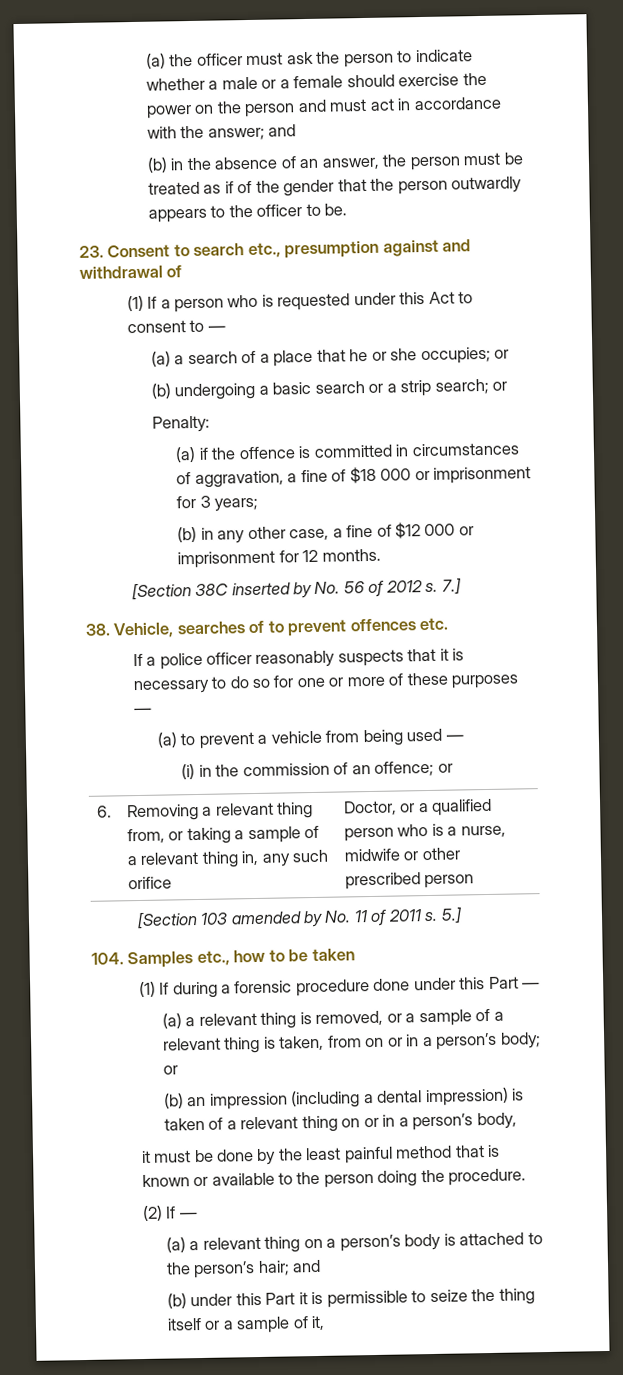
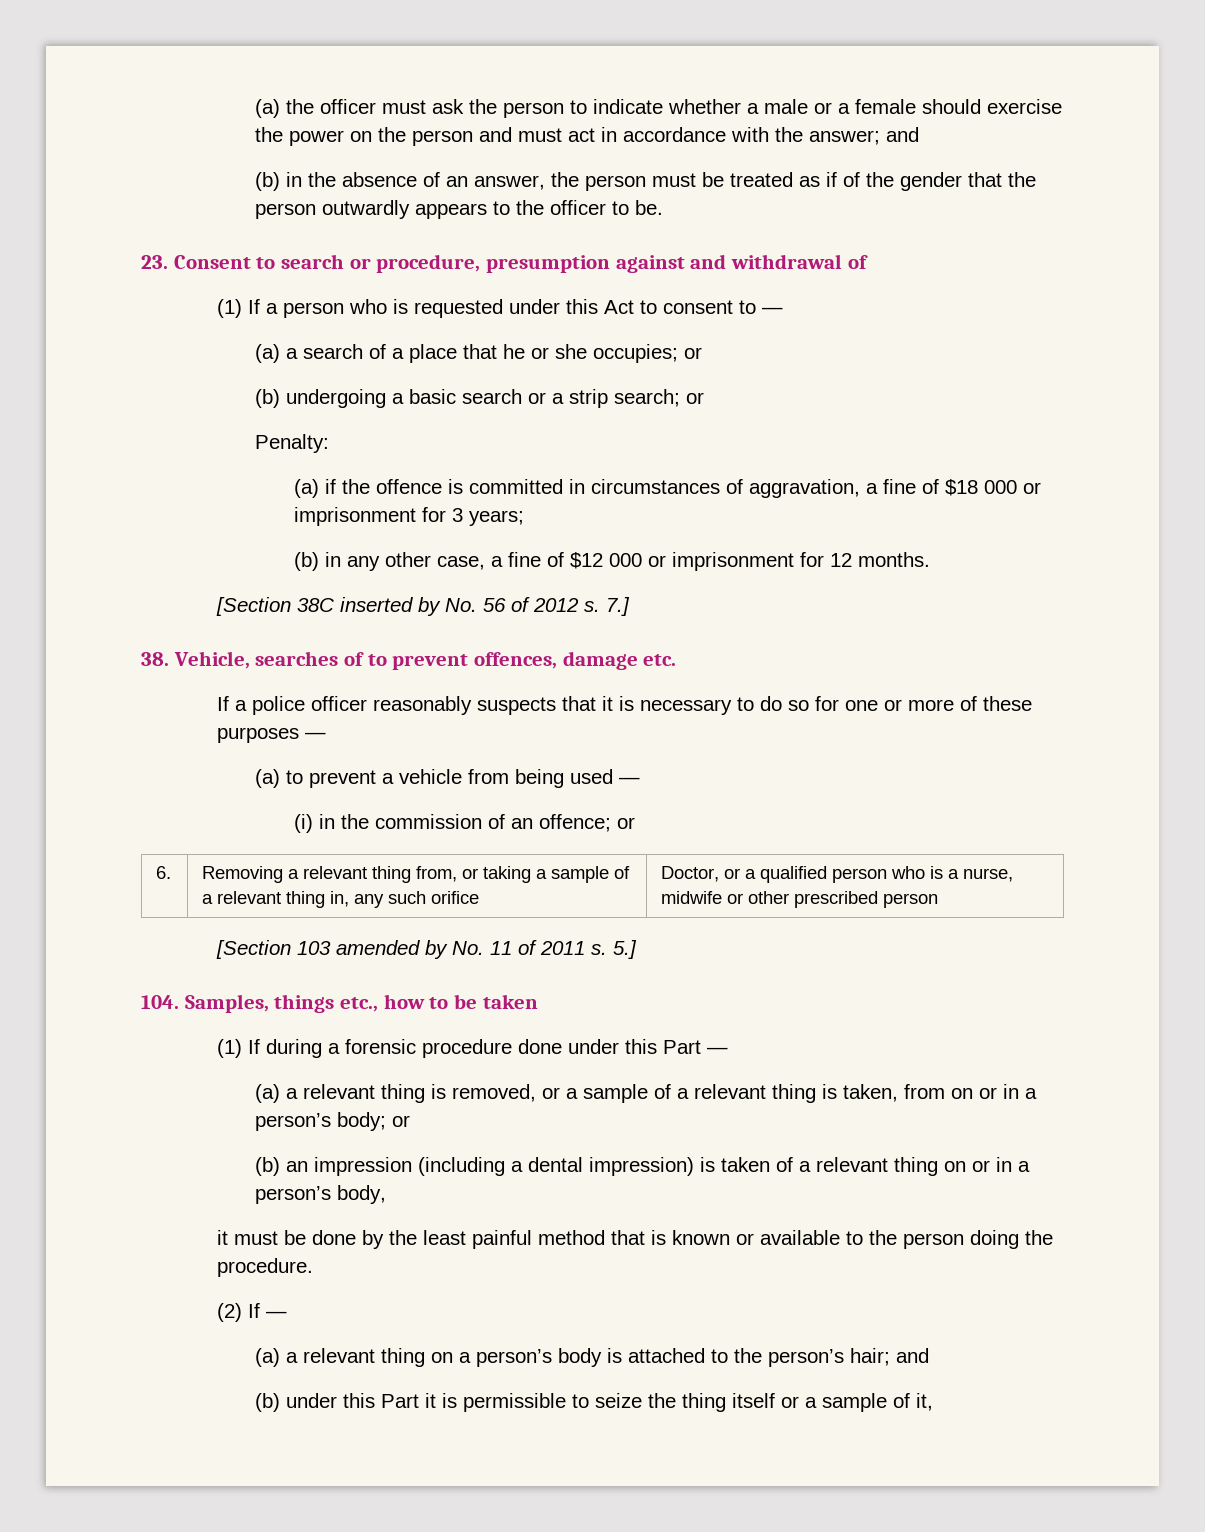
[247,242,281,259] etc., -> [349,254,481,273] or procedure,
[349,618,417,632] offences -> [474,651,638,670] offences, damage
[127,951,194,969] Samples -> [184,994,335,1013] Samples, things

